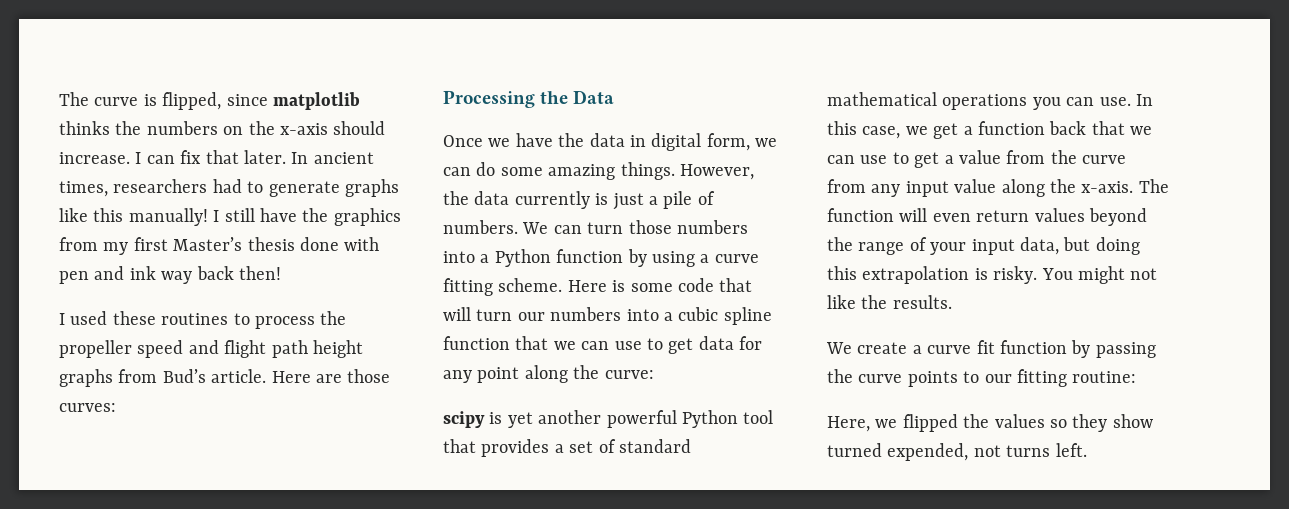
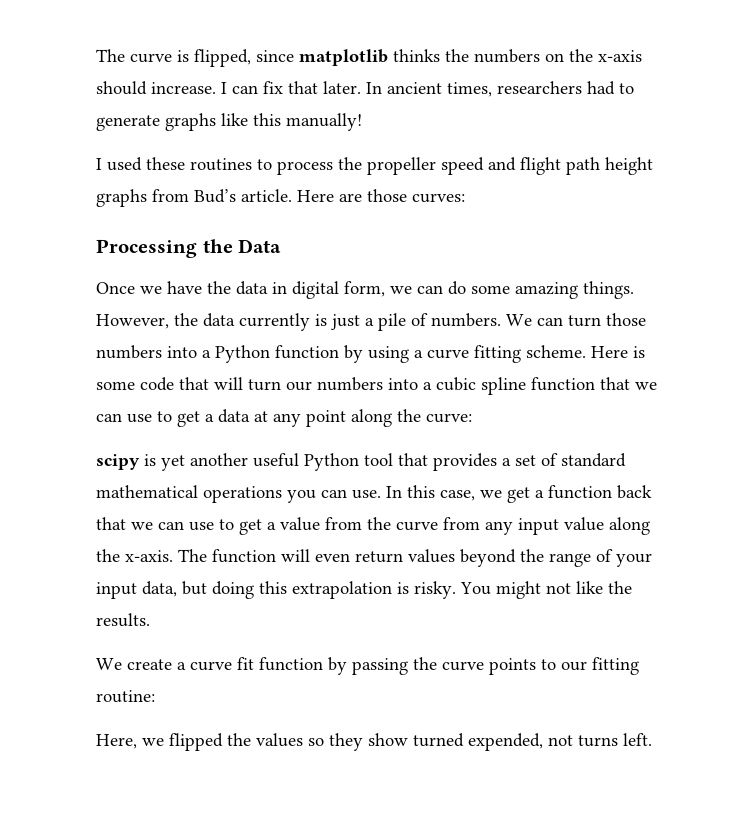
[213,208,401,226] [59,237,380,255] [59,266,281,284] I still have the graphics from my first Master’s thesis done with pen and ink way back then! -> (362, 122) none
[698,336,763,350] data for -> [205,409,268,423] a data at
[606,410,677,428] powerful -> [253,453,299,467] useful

